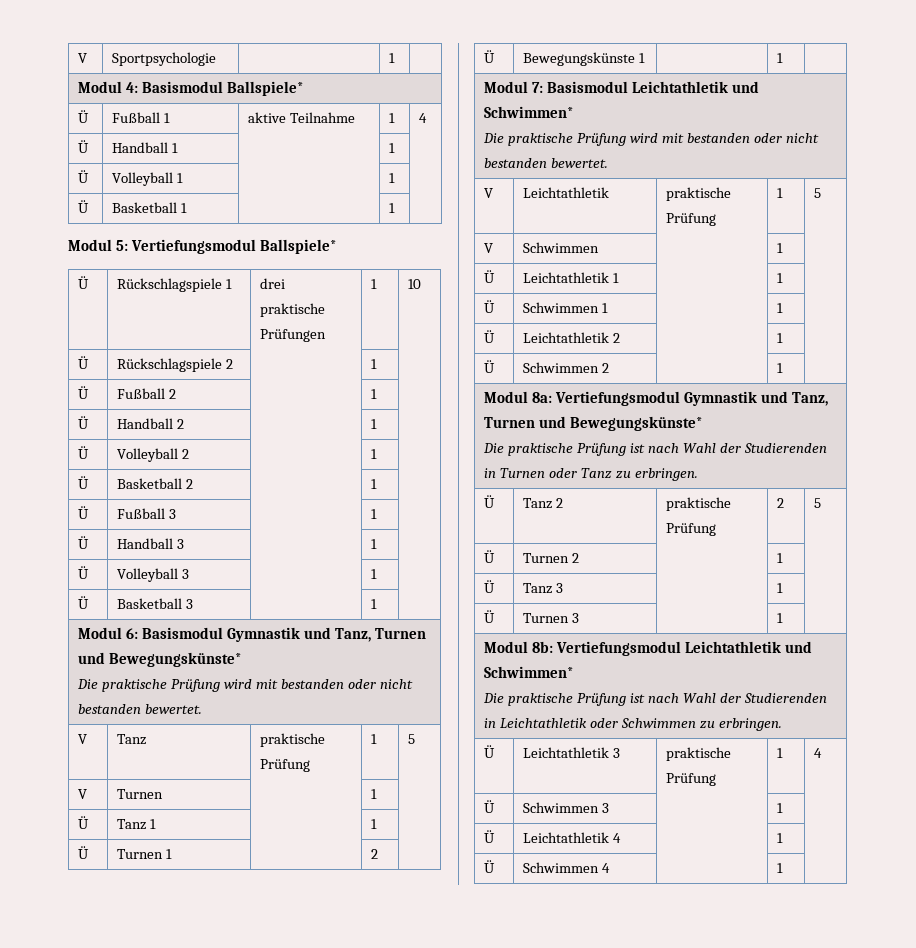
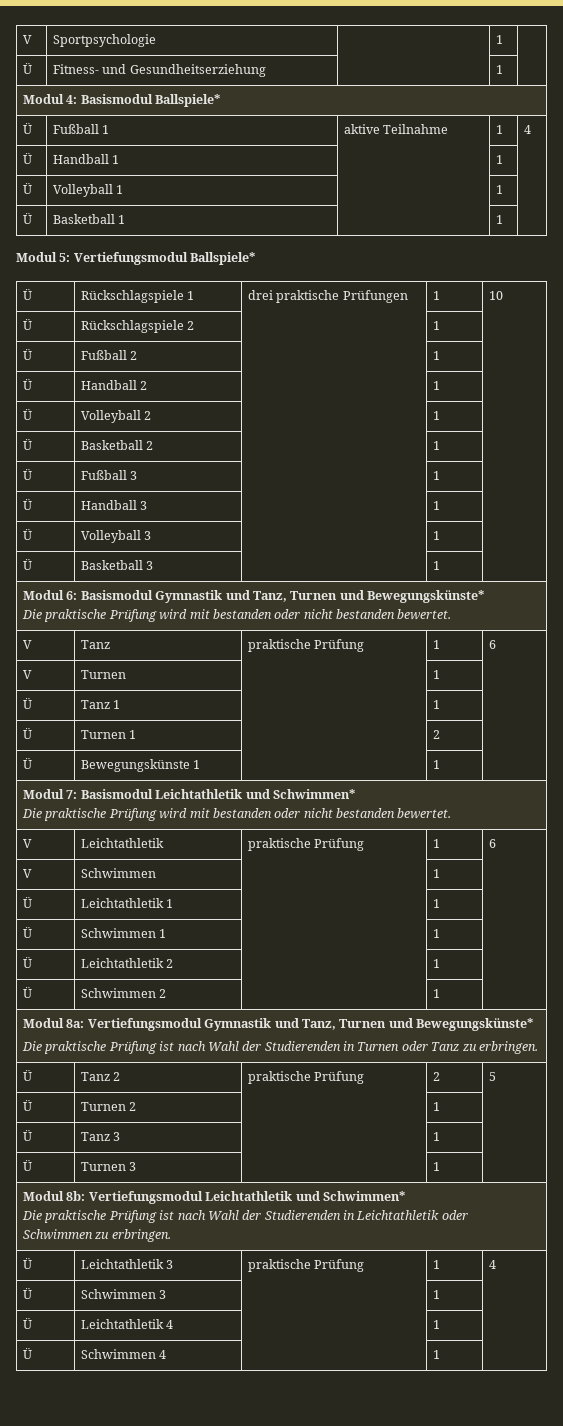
(396, 58) none -> [23,63,33,74] [53,64,266,77] [496,65,504,74] // Ü | Fitness- und Gesundheitserziehung | | 1 |
[408,734,416,744] 5 -> [489,640,497,649] 6
[814,188,822,198] 5 -> [489,839,497,848] 6

